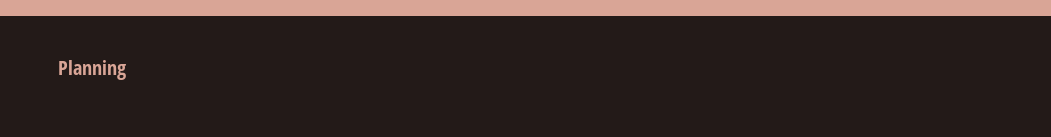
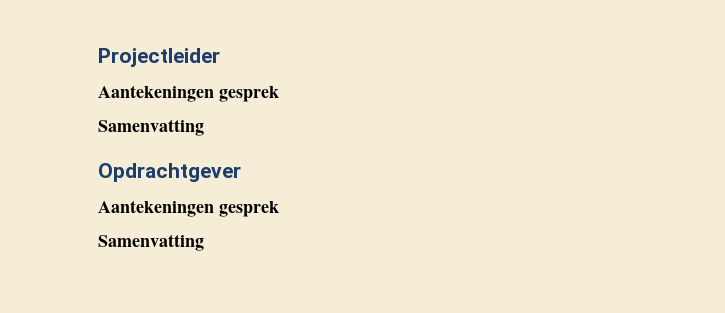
[58,60,126,80] Planning -> [98,48,220,67] [98,85,279,102] [98,119,204,136] [98,163,241,182] [98,200,279,217] [98,234,204,251] Projectleider // Aantekeningen gesprek // Samenvatting // Opdrachtgever // Aantekeningen gesprek // Samenvatting

